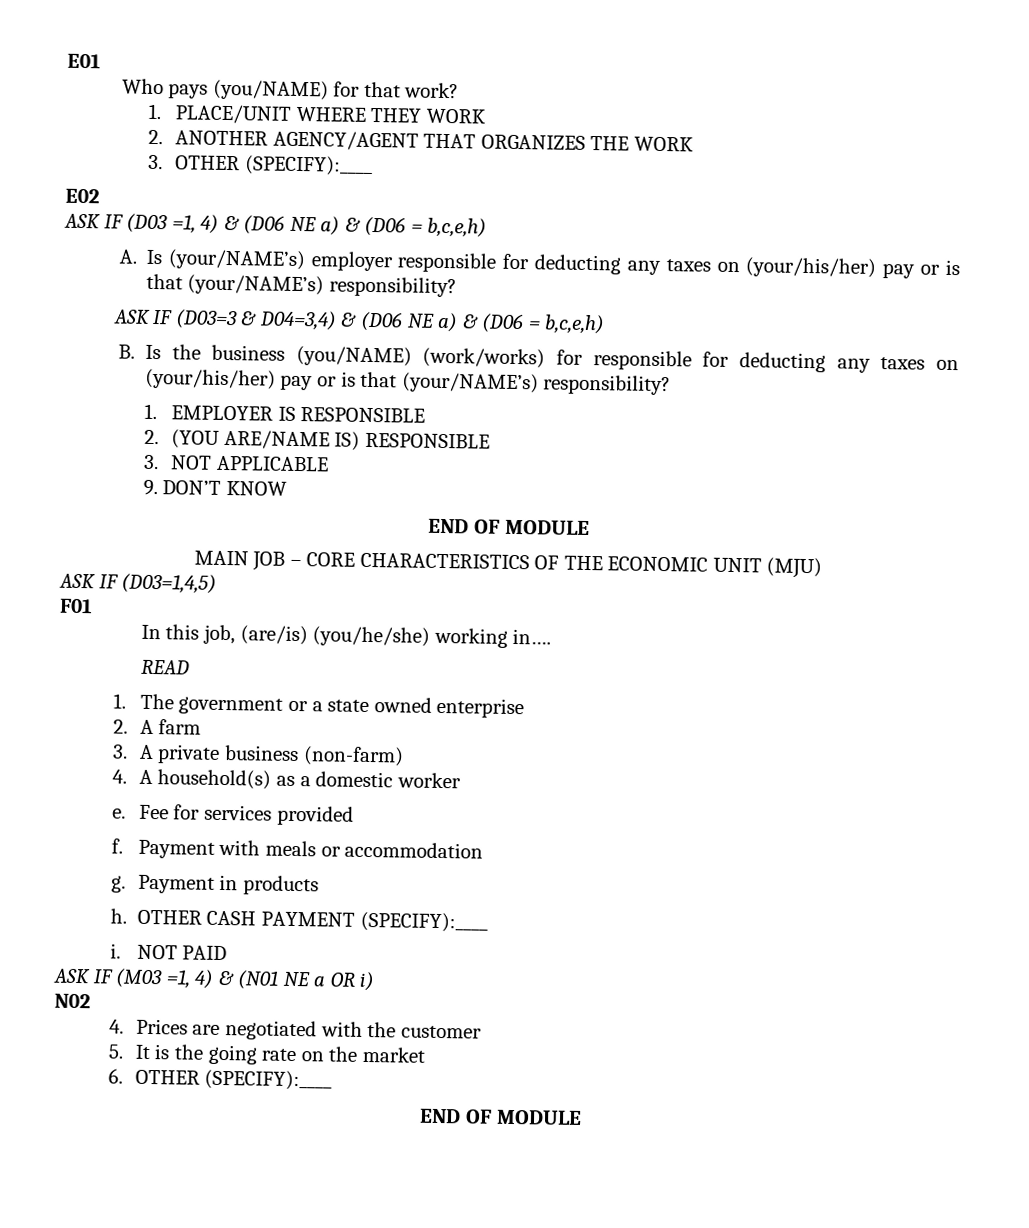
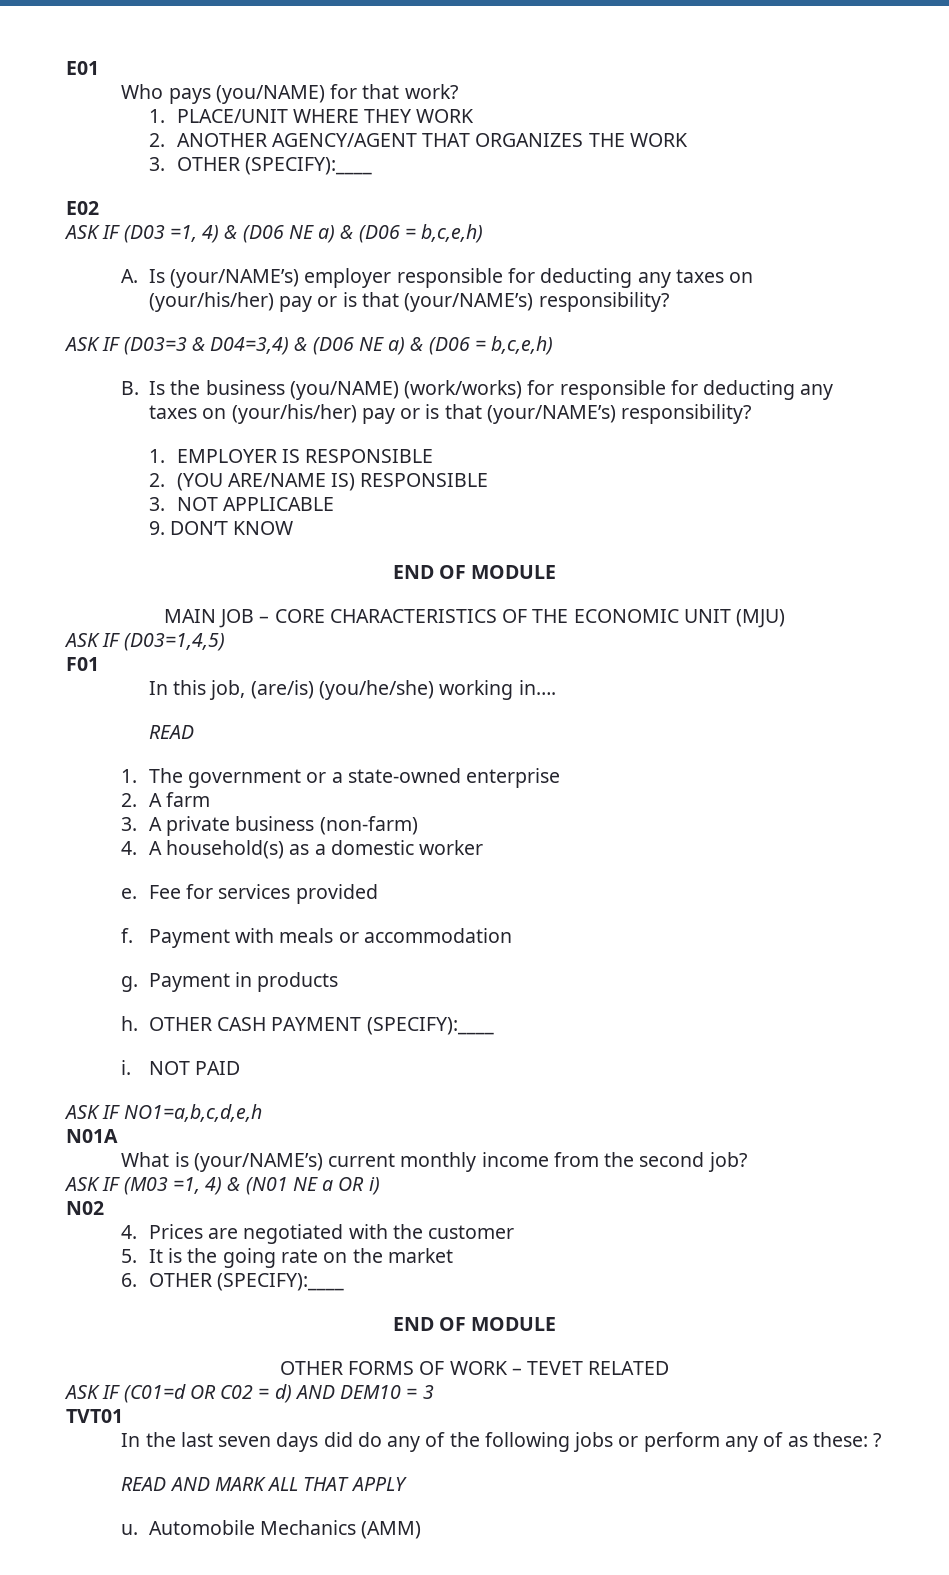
[327,697,432,713] state owned -> [347,768,461,783] state-owned
(228, 953) none -> [64,1104,262,1122] [66,1129,118,1143] [121,1152,747,1172] // ASK IF NO1=a,b,c,d,e,h // N01A // What is (your/NAME’s) current monthly income from the second job?
(582, 1117) none -> [279,1361,670,1375] [64,1384,434,1403] [66,1409,123,1423] [121,1432,882,1452] [121,1477,407,1491] [121,1520,422,1539] // OTHER FORMS OF WORK – TEVET RELATED // ASK IF (C01=d OR C02 = d) AND DEM10 = 3 // TVT01 // In the last seven days did do any of the following jobs or perform any of as these: ? // READ AND MARK ALL THAT APPLY // u. Automobile Mechanics (AMM)

